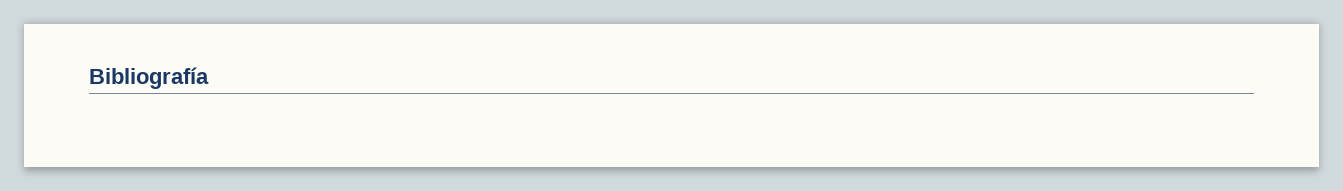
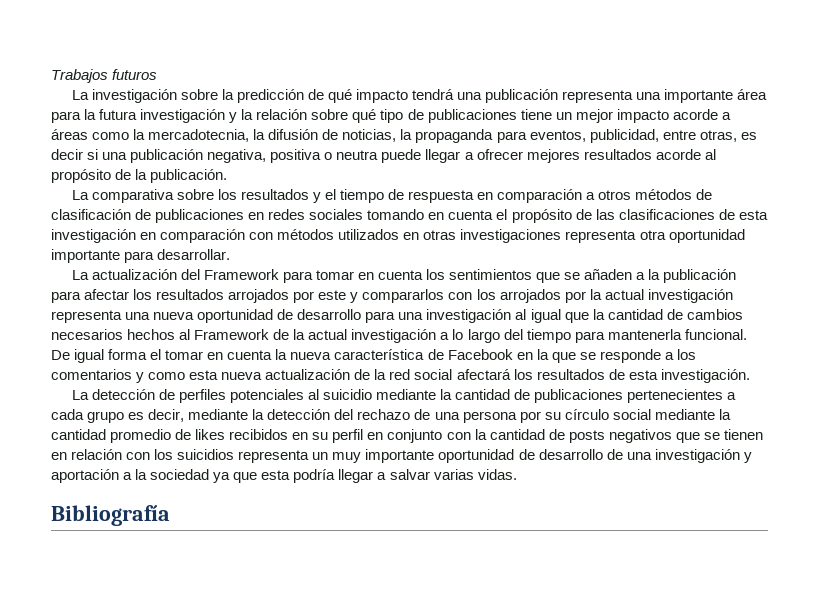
(89, 78) none -> [51,69,158,83] [71,89,768,103] [51,109,731,123] [51,129,757,143] [51,149,716,163] [51,169,228,183] [71,189,713,203] [51,209,768,223] [51,229,745,243] [51,249,231,263] [71,269,737,283] [51,289,733,303] [51,309,743,323] [51,329,747,343] [51,349,696,363] [51,369,750,383] [71,389,737,403] [51,409,731,423] [51,429,763,443] [51,449,752,463] [51,469,517,483] Trabajos futuros // La investigación sobre la predicción de qué impacto tendrá una publicación representa una importante área para la futura investigación y la relación sobre qué tipo de publicaciones tiene un mejor impacto acorde a áreas como la mercadotecnia, la difusión de noticias, la propaganda para eventos, publicidad, entre otras, es decir si una publicación negativa, positiva o neutra puede llegar a ofrecer mejores resultados acorde al propósito de la publicación. // La comparativa sobre los resultados y el tiempo de respuesta en comparación a otros métodos de clasificación de publicaciones en redes sociales tomando en cuenta el propósito de las clasificaciones de esta investigación en comparación con métodos utilizados en otras investigaciones representa otra oportunidad importante para desarrollar. // La actualización del Framework para tomar en cuenta los sentimientos que se añaden a la publicación para afectar los resultados arrojados por este y compararlos con los arrojados por la actual investigación representa una nueva oportunidad de desarrollo para una investigación al igual que la cantidad de cambios necesarios hechos al Framework de la actual investigación a lo largo del tiempo para mantenerla funcional. De igual forma el tomar en cuenta la nueva característica de Facebook en la que se responde a los comentarios y como esta nueva actualización de la red social afectará los resultados de esta investigación. // La detección de perfiles potenciales al suicidio mediante la cantidad de publicaciones pertenecientes a cada grupo es decir, mediante la detección del rechazo de una persona por su círculo social mediante la cantidad promedio de likes recibidos en su perfil en conjunto con la cantidad de posts negativos que se tienen en relación con los suicidios representa un muy importante oportunidad de desarrollo de una investigación y aportación a la sociedad ya que esta podría llegar a salvar varias vidas. //

